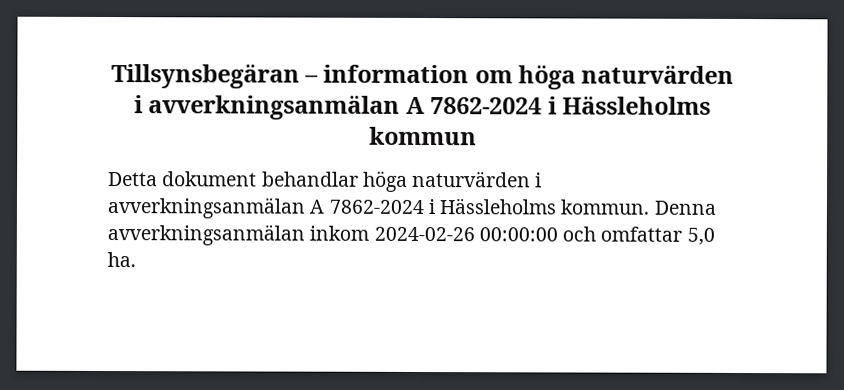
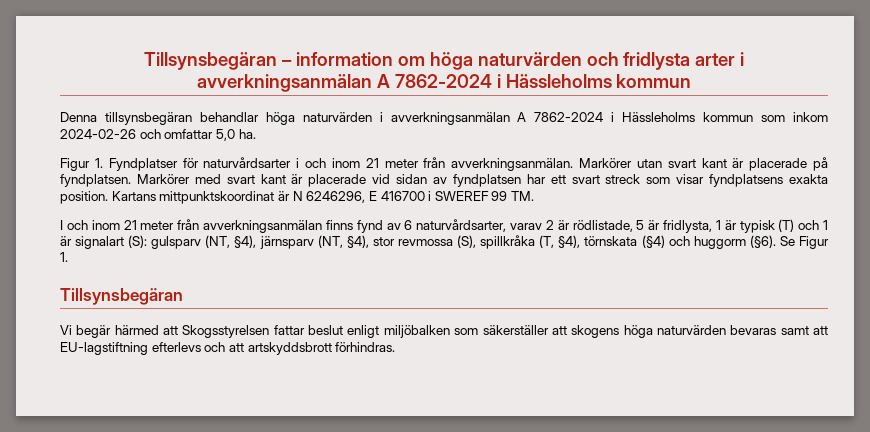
[134,95,711,120] [368,126,477,146] [108,170,543,192] [107,197,716,219] [107,224,305,246] i avverkningsanmälan A 7862-2024 i Hässleholms kommun // Detta dokument behandlar höga naturvärden i avverkningsanmälan A 7862-2024 i Hässleholms kommun. Denna avverkningsanmälan -> [586,52,745,70] [196,74,692,92] [60,112,786,125] och fridlysta arter i avverkningsanmälan A 7862-2024 i Hässleholms kommun // Denna tillsynsbegäran behandlar höga naturvärden i avverkningsanmälan A 7862-2024 i Hässleholms kommun som
[478,227,558,242] 00:00:00 -> (136, 134) none
(136, 260) none -> [60,157,829,171] [60,174,829,187] [60,191,535,204] [60,219,829,233] [60,235,829,249] [60,252,68,262] [60,288,183,305] [60,325,829,338] [60,342,396,355] // Figur 1. Fyndplatser för naturvårdsarter i och inom 21 meter från avverkningsanmälan. Markörer utan svart kant är placerade på fyndplatsen. Markörer med svart kant är placerade vid sidan av fyndplatsen har ett svart streck som visar fyndplatsens exakta position. Kartans mittpunktskoordinat är N 6246296, E 416700 i SWEREF 99 TM. // I och inom 21 meter från avverkningsanmälan finns fynd av 6 naturvårdsarter, varav 2 är rödlistade, 5 är fridlysta, 1 är typisk (T) och 1 är signalart (S): gulsparv (NT, §4), järnsparv (NT, §4), stor revmossa (S), spillkråka (T, §4), törnskata (§4) och huggorm (§6). Se Figur 1. // Tillsynsbegäran // Vi begär härmed att Skogsstyrelsen fattar beslut enligt miljöbalken som säkerställer att skogens höga naturvärden bevaras samt att EU-lagstiftning efterlevs och att artskyddsbrott förhindras.

